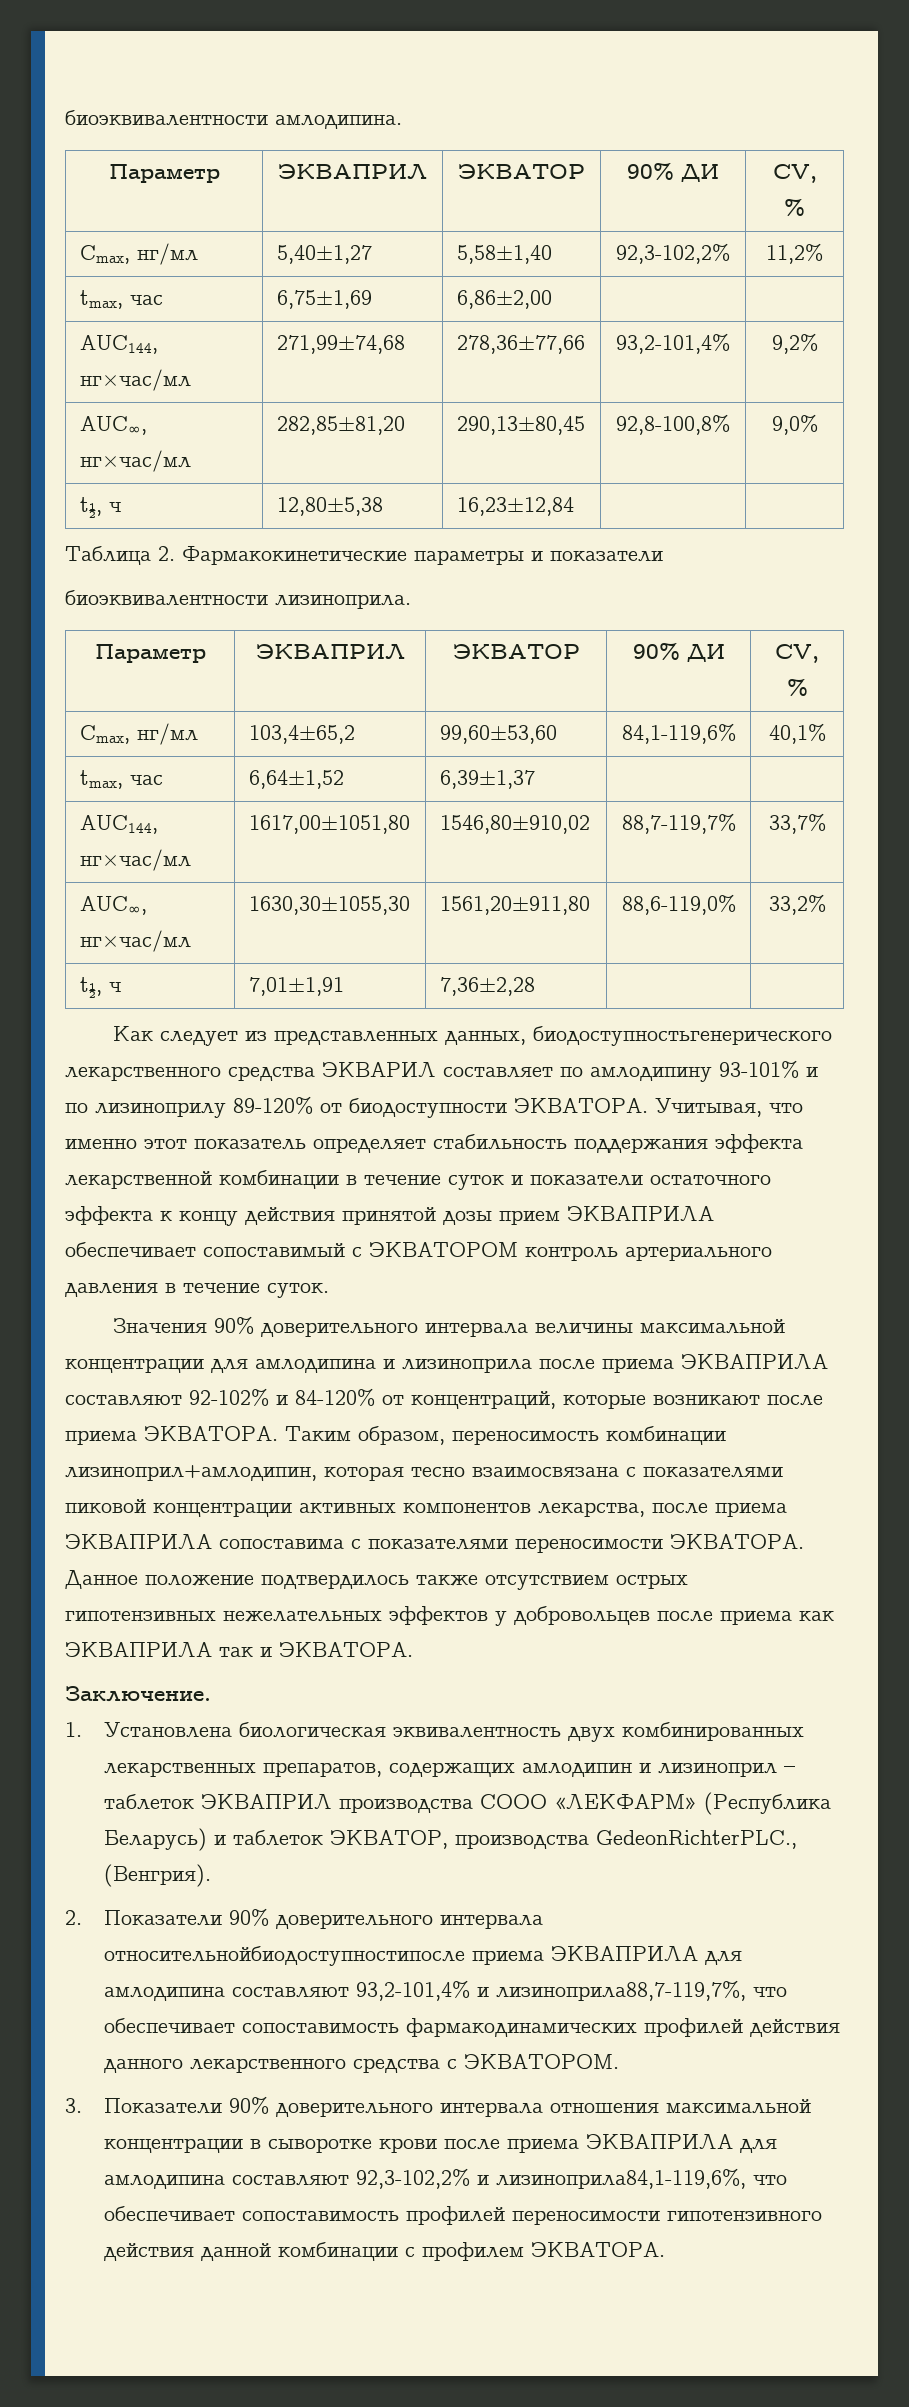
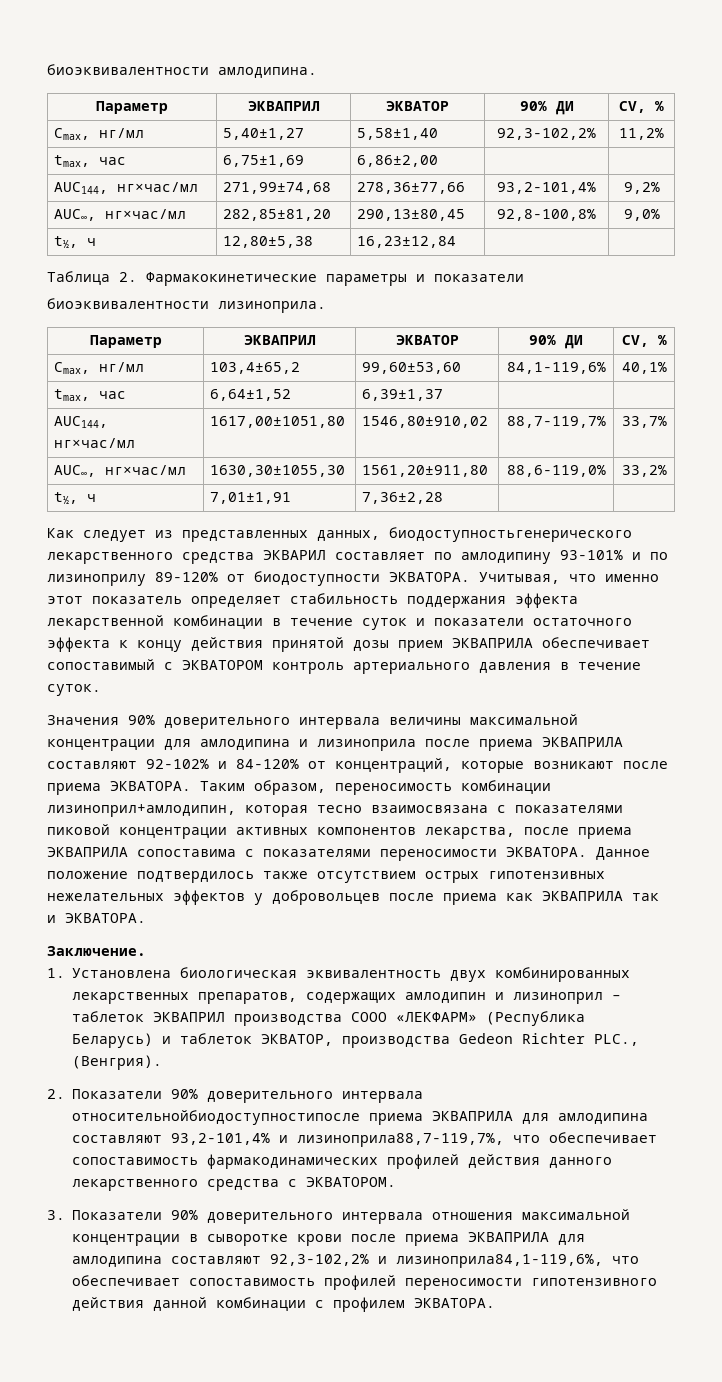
[596,1830,798,1849] GedeonRichterPLC., -> [459,1033,640,1046] Gedeon Richter PLC.,

